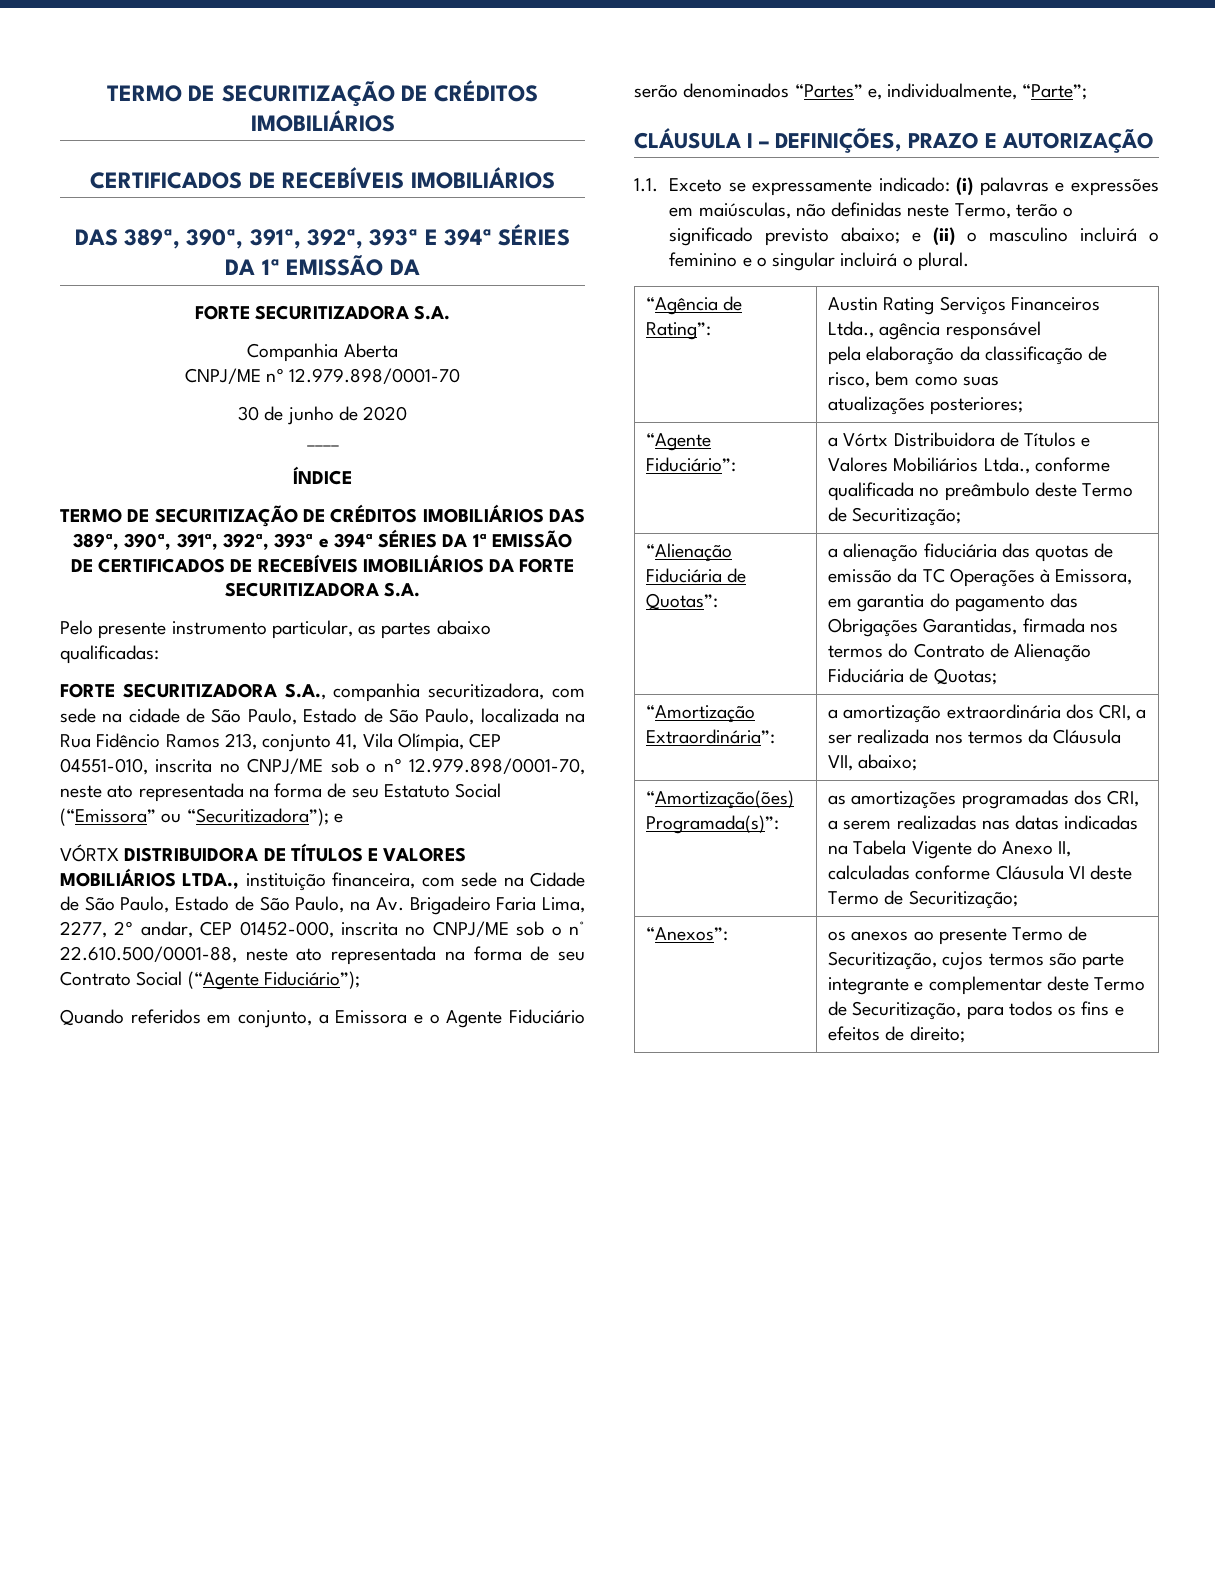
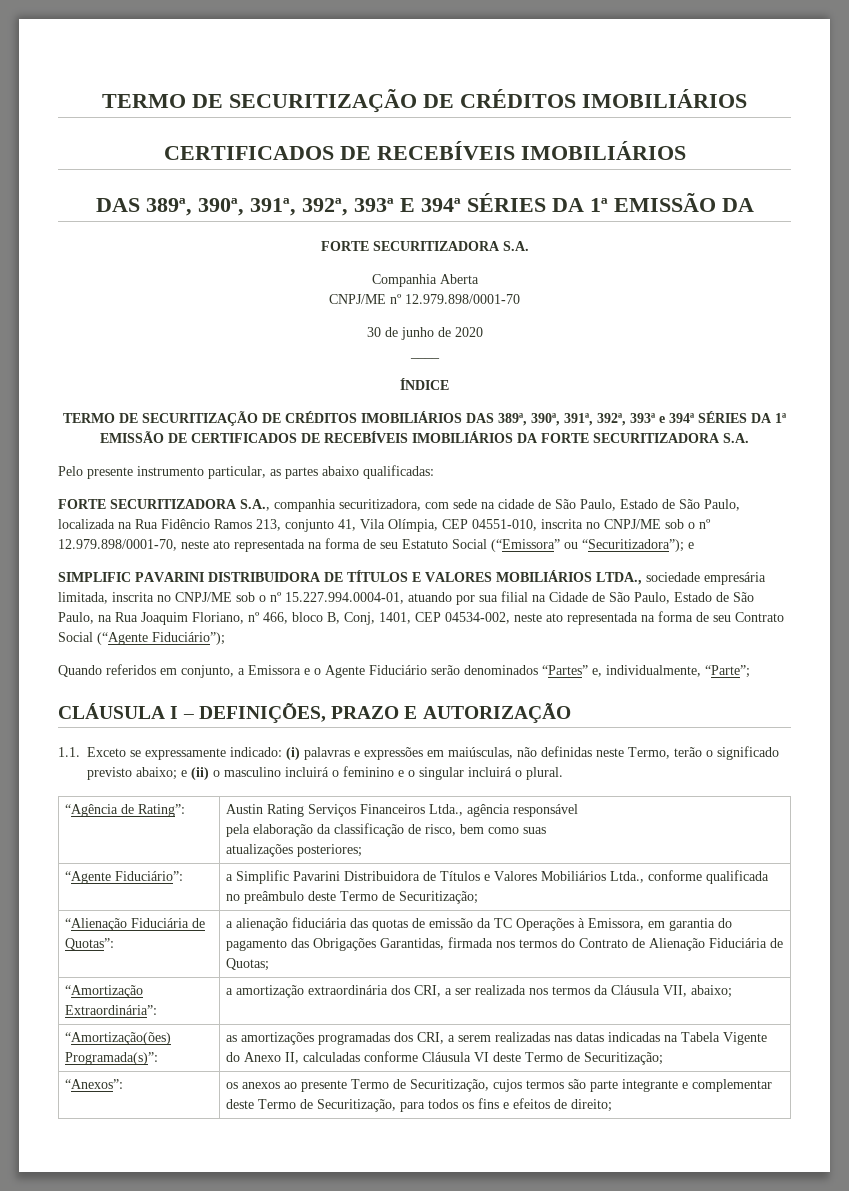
[60,844,119,862] VÓRTX -> [58,572,204,582] SIMPLIFIC PAVARINI
[245,872,498,891] instituição financeira, com sede -> [646,572,766,585] [58,591,528,605] sociedade empresária limitada, inscrita no CNPJ/ME sob o nº 15.227.994.0004-01, atuando por sua filial
[375,896,586,915] [60,921,585,938] [60,946,237,963] Av. Brigadeiro Faria Lima, 2277, 2º andar, CEP 01452-000, inscrita no CNPJ/ME sob o n° 22.610.500/0001-88, -> [115,612,510,625] Rua Joaquim Floriano, nº 466, bloco B, Conj, 1401, CEP 04534-002,
[843,433,889,447] Vórtx -> [236,870,341,884] Simplific Pavarini

